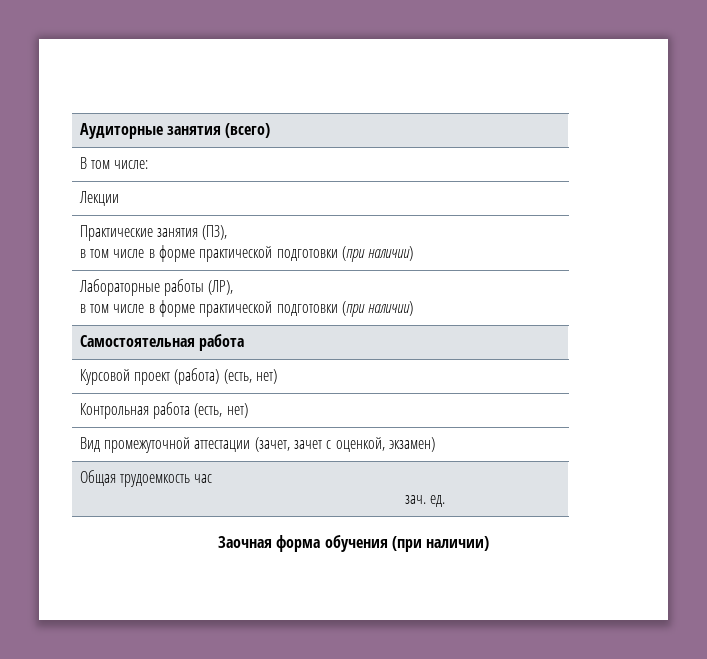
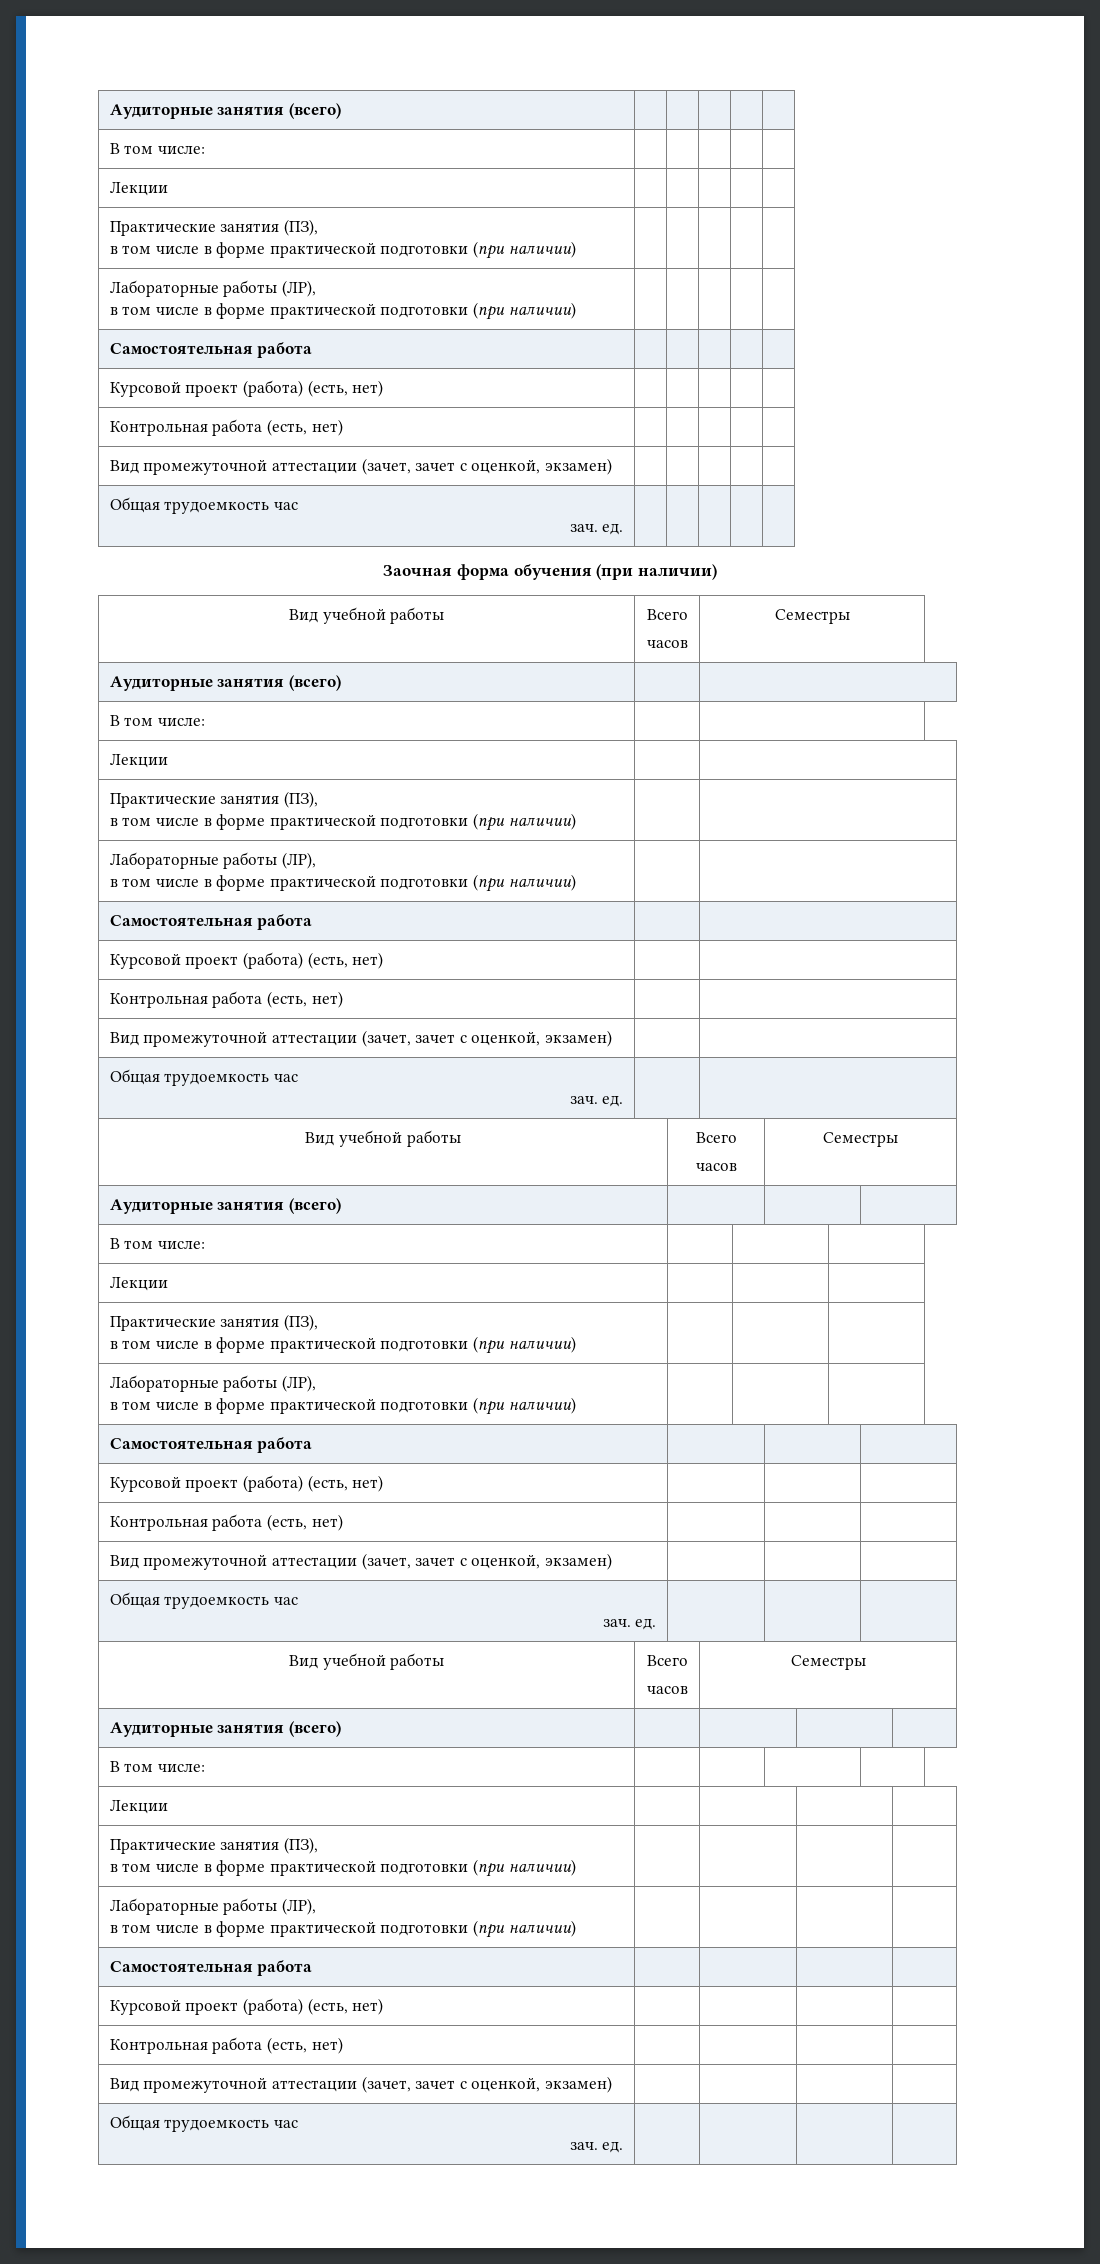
(490, 543) none -> [288,607,445,624] [646,609,688,620] [646,640,688,648] [774,609,850,624] [109,675,341,691] [109,715,205,726] [109,753,168,768] [109,791,318,808] [109,813,576,831] [109,852,316,869] [109,874,576,892] [109,914,313,930] [109,952,384,969] [109,991,343,1008] [109,1030,612,1047] [109,1069,298,1086] [569,1095,624,1107] [305,1130,461,1147] [695,1132,737,1143] [695,1163,737,1171] [823,1132,898,1147] [109,1198,341,1214] [109,1238,205,1249] [109,1276,168,1291] [109,1314,318,1331] [109,1336,576,1354] [109,1375,316,1392] [109,1397,576,1415] [109,1437,313,1453] [109,1475,384,1492] [109,1514,343,1531] [109,1553,612,1570] [109,1592,298,1609] [602,1618,657,1630] [288,1653,445,1670] [646,1655,688,1666] [646,1686,688,1694] [790,1655,866,1670] [109,1721,341,1737] [109,1761,205,1772] [109,1799,168,1814] [109,1837,318,1854] [109,1859,576,1877] [109,1898,316,1915] [109,1920,576,1938] [109,1960,313,1976] [109,1998,384,2015] [109,2037,343,2054] [109,2076,612,2093] [109,2115,298,2132] [569,2141,624,2153] // Вид учебной работы | Всего // часов | Семестры // Аудиторные занятия (всего) | | // В том числе: | | // Лекции | | // Практические занятия (ПЗ), // в том числе в форме практической подготовки (при наличии) | | // Лабораторные работы (ЛР), // в том числе в форме практической подготовки (при наличии) | | // Самостоятельная работа | | // Курсовой проект (работа) (есть, нет) | | // Контрольная работа (есть, нет) | | // Вид промежуточной аттестации (зачет, зачет с оценкой, экзамен) | | // Общая трудоемкость час // зач. ед. | | // Вид учебной работы | Всего // часов | Семестры // Аудиторные занятия (всего) | | | // В том числе: | | | // Лекции | | | // Практические занятия (ПЗ), // в том числе в форме практической подготовки (при наличии) | | | // Лабораторные работы (ЛР), // в том числе в форме практической подготовки (при наличии) | | | // Самостоятельная работа | | | // Курсовой проект (работа) (есть, нет) | | | // Контрольная работа (есть, нет) | | | // Вид промежуточной аттестации (зачет, зачет с оценкой, экзамен) | | | // Общая трудоемкость час // зач. ед. | | | // Вид учебной работы | Всего // часов | Семестры // Аудиторные занятия (всего) | | | | // В том числе: | | | | // Лекции | | | | // Практические занятия (ПЗ), // в том числе в форме практической подготовки (при наличии) | | | | // Лабораторные работы (ЛР), // в том числе в форме практической подготовки (при наличии) | | | | // Самостоятельная работа | | | | // Курсовой проект (работа) (есть, нет) | | | | // Контрольная работа (есть, нет) | | | | // Вид промежуточной аттестации (зачет, зачет с оценкой, экзамен) | | | | // Общая трудоемкость час // зач. ед. | | | |

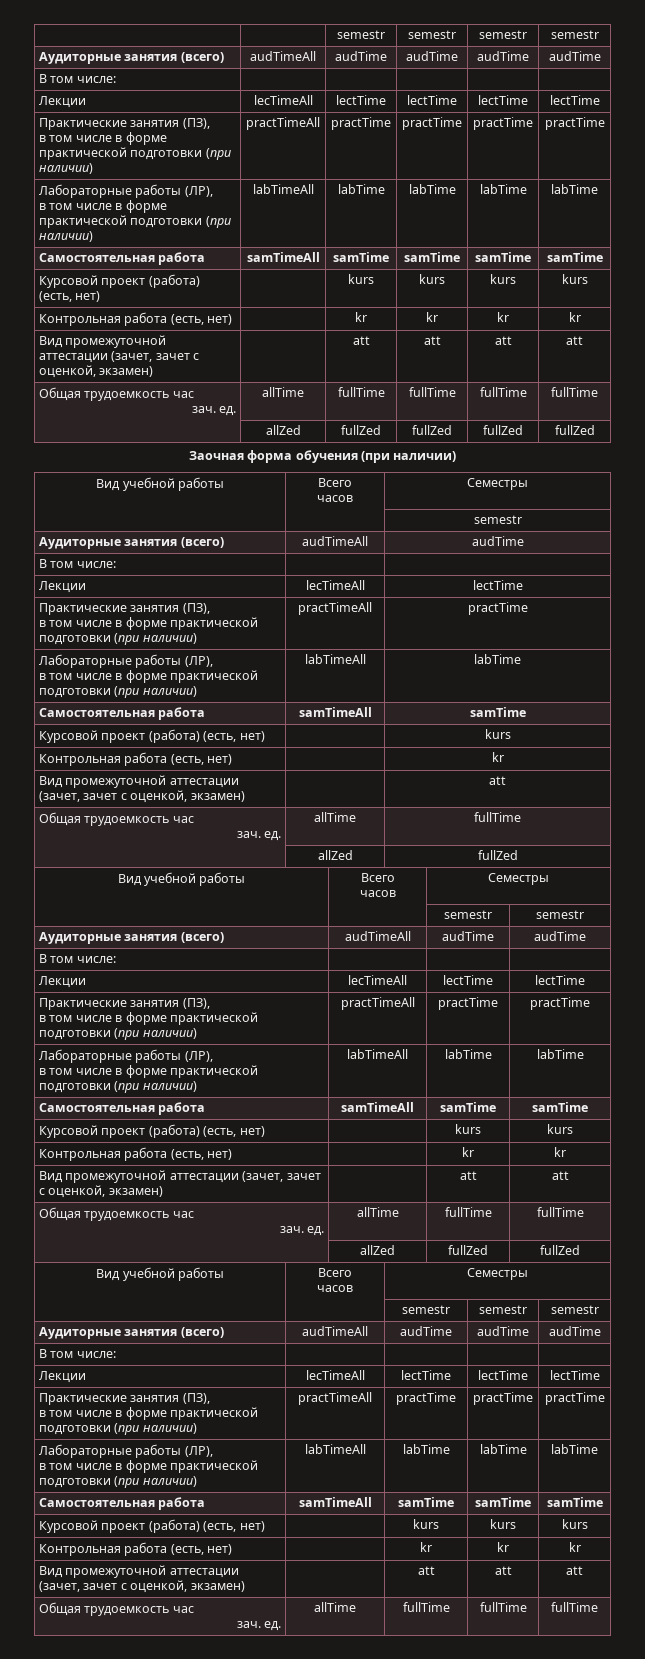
[109,103,341,119] Аудиторные занятия (всего) | | | | | -> [337,30,385,39] [408,30,456,39] [479,30,527,39] [550,30,599,39] [39,52,224,64] [250,51,316,61] [335,51,387,61] [406,51,458,61] [477,51,529,61] [548,51,601,61] | | semestr | semestr | semestr | semestr // Аудиторные занятия (всего) | audTimeAll | audTime | audTime | audTime | audTime
(168, 188) | | | | -> [253,95,313,105] [336,95,386,105] [407,95,457,105] [478,95,528,105] [549,95,600,105] lecTimeAll | lectTime | lectTime | lectTime | lectTime
(576, 249) | | | | -> [246,117,320,130] [331,117,391,130] [402,117,462,130] [473,117,533,130] [544,117,605,130] practTimeAll | practTime | practTime | practTime | practTime
[109,342,313,358] [109,380,384,397] [109,419,343,436] [109,458,612,475] [109,497,298,514] [569,523,624,535] | | | | // Самостоятельная работа | | | | | // Курсовой проект (работа) (есть, нет) | | | | | // Контрольная работа (есть, нет) | | | | | // Вид промежуточной аттестации (зачет, зачет с оценкой, экзамен) | | | | | // Общая трудоемкость час // зач. ед. | | | | | -> [252,184,314,194] [337,184,385,194] [408,184,456,194] [479,184,527,194] [551,184,598,194] [39,252,206,265] [246,252,320,262] [333,252,389,262] [404,252,460,262] [475,252,531,262] [546,252,603,262] [39,274,200,288] [39,291,101,302] [348,274,374,284] [419,274,445,284] [490,274,516,284] [561,274,588,284] [39,312,233,326] [355,312,367,322] [426,312,438,322] [497,312,509,322] [568,312,581,322] [39,335,167,348] [39,351,200,363] [39,365,154,378] [352,336,370,345] [423,336,441,345] [494,336,512,345] [566,336,583,345] [39,387,194,401] [191,406,236,416] [262,387,304,397] [337,387,385,397] [408,387,456,397] [479,387,527,397] [551,387,598,397] [265,425,301,435] [341,425,381,435] [412,425,452,435] [483,425,523,435] [554,425,595,435] labTimeAll | labTime | labTime | labTime | labTime // Самостоятельная работа | samTimeAll | samTime | samTime | samTime | samTime // Курсовой проект (работа) (есть, нет) | | kurs | kurs | kurs | kurs // Контрольная работа (есть, нет) | | kr | kr | kr | kr // Вид промежуточной аттестации (зачет, зачет с оценкой, экзамен) | | att | att | att | att // Общая трудоемкость час // зач. ед. | allTime | fullTime | fullTime | fullTime | fullTime // | allZed | fullZed | fullZed | fullZed | fullZed
[109,675,341,691] // Аудиторные занятия (всего) | | -> [473,515,522,524] [39,537,224,549] [302,536,368,546] [471,536,524,546] // | | semestr // Аудиторные занятия (всего) | audTimeAll | audTime
(168, 760) | -> [305,580,365,590] [472,580,523,590] lecTimeAll | lectTime
(576, 821) | -> [298,602,372,615] [467,602,528,615] practTimeAll | practTime
[109,914,313,930] [109,952,384,969] [109,991,343,1008] [109,1030,612,1047] [109,1069,298,1086] [569,1095,624,1107] [305,1130,461,1147] [695,1132,737,1143] [695,1163,737,1171] [823,1132,898,1147] [109,1198,341,1214] | // Самостоятельная работа | | // Курсовой проект (работа) (есть, нет) | | // Контрольная работа (есть, нет) | | // Вид промежуточной аттестации (зачет, зачет с оценкой, экзамен) | | // Общая трудоемкость час // зач. ед. | | // Вид учебной работы | Всего // часов | Семестры // Аудиторные занятия (всего) | | | -> [304,654,366,664] [474,654,521,664] [39,707,206,720] [298,707,372,717] [469,707,526,717] [39,729,265,743] [484,729,511,739] [39,752,233,766] [491,752,504,762] [39,775,239,788] [39,790,245,803] [489,776,506,785] [39,812,194,826] [236,831,281,841] [314,812,356,822] [474,812,521,822] [317,850,353,860] [477,850,518,860] [117,872,246,886] [360,873,395,882] [359,890,396,897] [488,873,549,885] [444,910,492,919] [536,910,584,919] [39,932,224,944] [344,931,411,941] [442,931,494,941] [534,931,586,941] labTimeAll | labTime // Самостоятельная работа | samTimeAll | samTime // Курсовой проект (работа) (есть, нет) | | kurs // Контрольная работа (есть, нет) | | kr // Вид промежуточной аттестации (зачет, зачет с оценкой, экзамен) | | att // Общая трудоемкость час // зач. ед. | allTime | fullTime // | allZed | fullZed // Вид учебной работы | Всего // часов | Семестры // | | semestr | semestr // Аудиторные занятия (всего) | audTimeAll | audTime | audTime
(168, 1283) | | -> [348,975,407,985] [443,975,493,985] [535,975,585,985] lecTimeAll | lectTime | lectTime
(576, 1344) | | -> [340,997,415,1010] [438,997,498,1010] [530,997,590,1010] practTimeAll | practTime | practTime
[109,1437,313,1453] [109,1475,384,1492] [109,1514,343,1531] [109,1553,612,1570] [109,1592,298,1609] [602,1618,657,1630] [288,1653,445,1670] [646,1655,688,1666] [646,1686,688,1694] [790,1655,866,1670] [109,1721,341,1737] | | // Самостоятельная работа | | | // Курсовой проект (работа) (есть, нет) | | | // Контрольная работа (есть, нет) | | | // Вид промежуточной аттестации (зачет, зачет с оценкой, экзамен) | | | // Общая трудоемкость час // зач. ед. | | | // Вид учебной работы | Всего // часов | Семестры // Аудиторные занятия (всего) | | | | -> [347,1049,408,1059] [444,1049,492,1059] [536,1049,584,1059] [39,1102,206,1115] [341,1102,414,1112] [440,1102,496,1112] [532,1102,588,1112] [39,1124,265,1138] [455,1124,481,1134] [547,1124,573,1134] [39,1147,233,1161] [462,1147,474,1157] [554,1147,566,1157] [39,1170,321,1183] [39,1185,163,1198] [459,1171,477,1180] [551,1171,569,1180] [39,1207,194,1221] [279,1226,324,1236] [356,1207,399,1217] [444,1207,492,1217] [536,1207,584,1217] [360,1245,395,1255] [448,1245,488,1255] [540,1245,580,1255] [96,1267,224,1281] [318,1268,352,1277] [317,1285,353,1292] [467,1268,528,1280] [402,1305,450,1314] [479,1305,527,1314] [550,1305,599,1314] [39,1327,224,1339] [302,1326,368,1336] [400,1326,452,1336] [477,1326,529,1336] [548,1326,601,1336] labTimeAll | labTime | labTime // Самостоятельная работа | samTimeAll | samTime | samTime // Курсовой проект (работа) (есть, нет) | | kurs | kurs // Контрольная работа (есть, нет) | | kr | kr // Вид промежуточной аттестации (зачет, зачет с оценкой, экзамен) | | att | att // Общая трудоемкость час // зач. ед. | allTime | fullTime | fullTime // | allZed | fullZed | fullZed // Вид учебной работы | Всего // часов | Семестры // | | semestr | semestr | semestr // Аудиторные занятия (всего) | audTimeAll | audTime | audTime | audTime
(168, 1806) | | | -> [305,1370,365,1380] [401,1370,451,1380] [478,1370,528,1380] [549,1370,600,1380] lecTimeAll | lectTime | lectTime | lectTime
(576, 1867) | | | -> [298,1392,372,1405] [396,1392,456,1405] [473,1392,533,1405] [544,1392,605,1405] practTimeAll | practTime | practTime | practTime
[109,1960,313,1976] [109,1998,384,2015] [109,2037,343,2054] [109,2076,612,2093] [109,2115,298,2132] [569,2141,624,2153] | | | // Самостоятельная работа | | | | // Курсовой проект (работа) (есть, нет) | | | | // Контрольная работа (есть, нет) | | | | // Вид промежуточной аттестации (зачет, зачет с оценкой, экзамен) | | | | // Общая трудоемкость час // зач. ед. | | | | -> [304,1444,366,1454] [402,1444,450,1454] [479,1444,527,1454] [551,1444,598,1454] [39,1497,206,1510] [298,1497,372,1507] [398,1497,454,1507] [475,1497,531,1507] [546,1497,603,1507] [39,1519,265,1533] [413,1519,439,1529] [490,1519,516,1529] [561,1519,588,1529] [39,1542,233,1556] [420,1542,432,1552] [497,1542,509,1552] [568,1542,581,1552] [39,1565,239,1578] [39,1580,245,1593] [417,1566,435,1575] [494,1566,512,1575] [566,1566,583,1575] [39,1602,194,1616] [236,1621,281,1631] [314,1602,356,1612] [402,1602,450,1612] [479,1602,527,1612] [551,1602,598,1612] labTimeAll | labTime | labTime | labTime // Самостоятельная работа | samTimeAll | samTime | samTime | samTime // Курсовой проект (работа) (есть, нет) | | kurs | kurs | kurs // Контрольная работа (есть, нет) | | kr | kr | kr // Вид промежуточной аттестации (зачет, зачет с оценкой, экзамен) | | att | att | att // Общая трудоемкость час // зач. ед. | allTime | fullTime | fullTime | fullTime

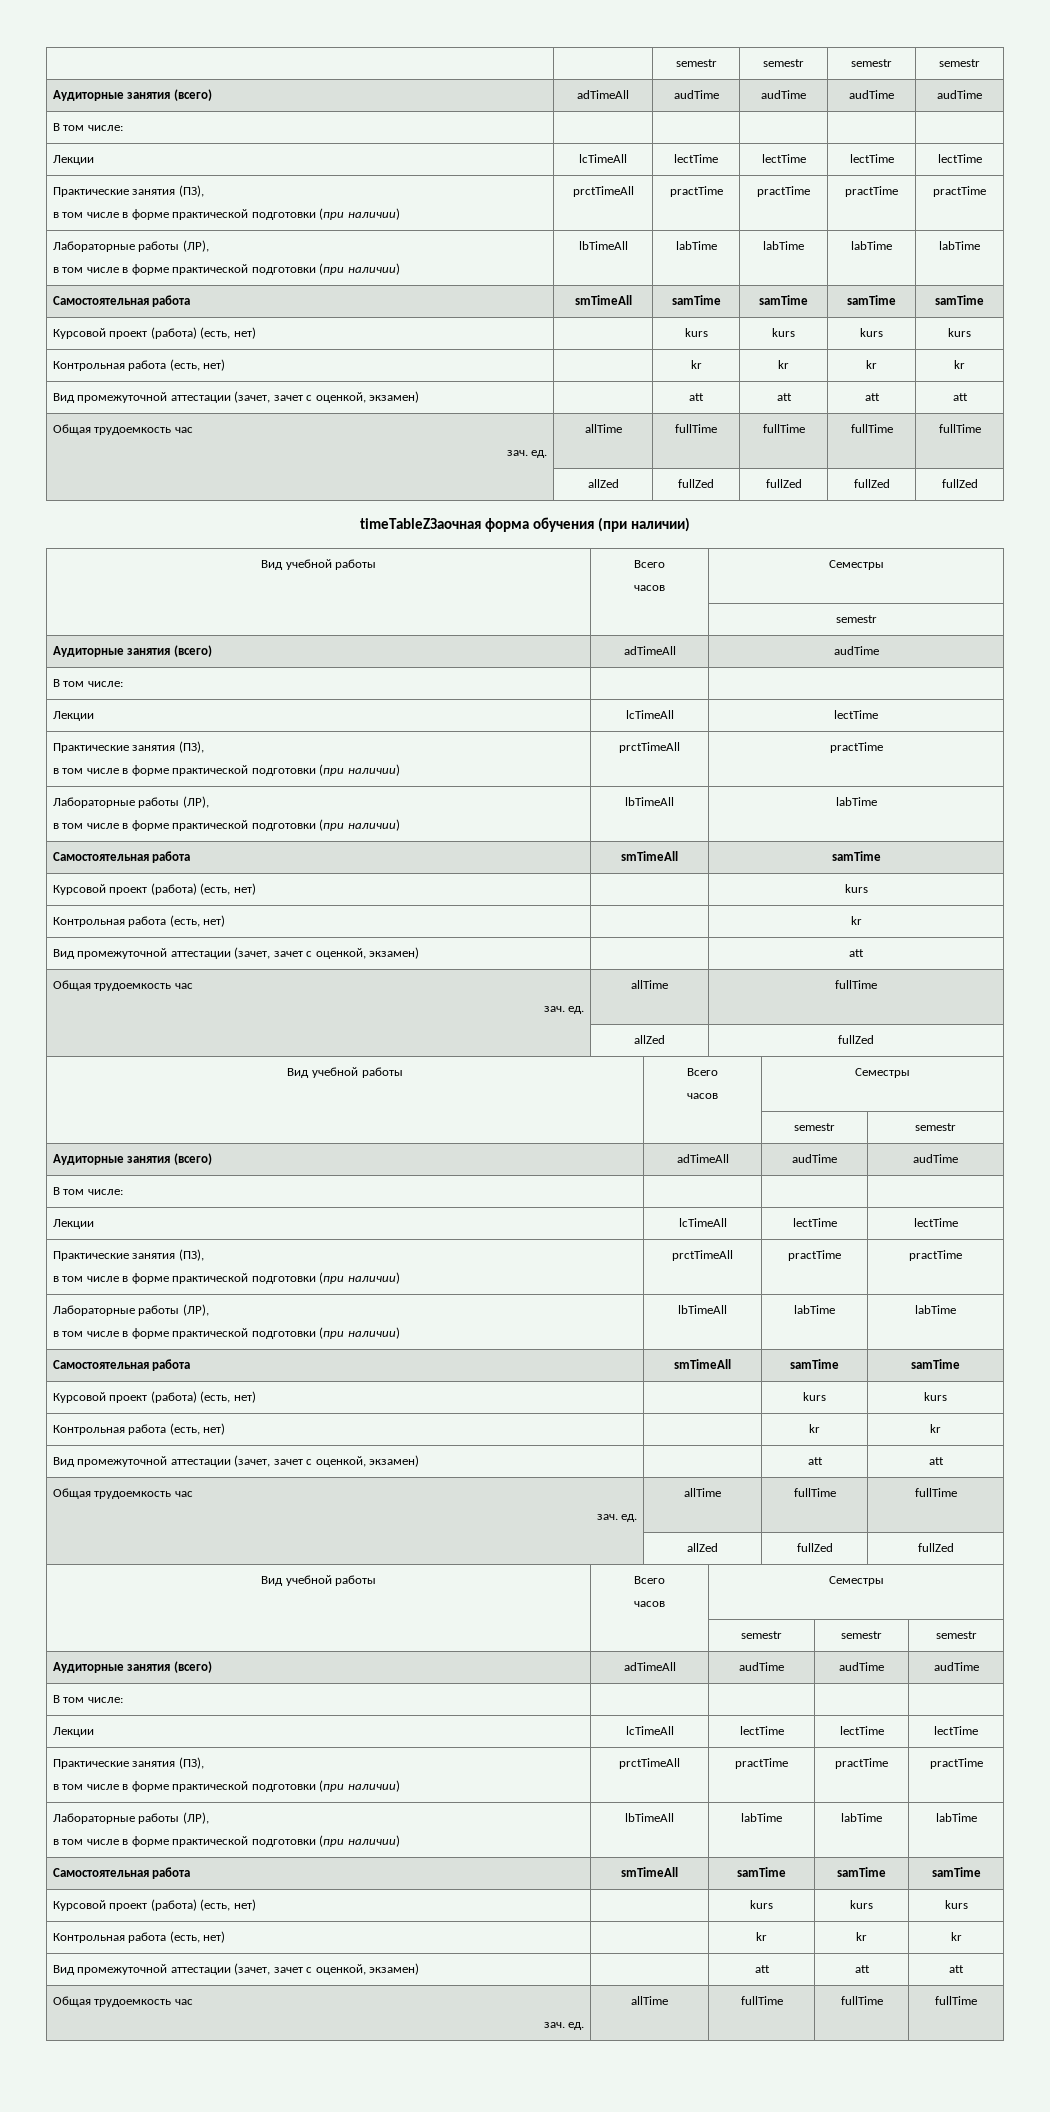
[250,51,316,61] audTimeAll -> [577,90,629,99] adTimeAll
[253,95,313,105] lecTimeAll -> [579,154,627,163] lcTimeAll
[246,117,320,130] practTimeAll -> [572,186,634,197] prctTimeAll
[252,184,314,194] labTimeAll -> [578,241,628,250] lbTimeAll
[246,252,320,262] samTimeAll -> [574,295,632,305] smTimeAll
[188,451,244,460] Заочная -> [360,518,482,529] timeTableZЗаочная
[302,536,368,546] audTimeAll -> [623,646,676,655] adTimeAll
[305,580,365,590] lecTimeAll -> [625,710,674,719] lcTimeAll
[298,602,372,615] practTimeAll -> [619,742,680,753] prctTimeAll
[304,654,366,664] [474,654,521,664] [39,707,206,720] [298,707,372,717] labTimeAll | labTime // Самостоятельная работа | samTimeAll -> [625,797,674,806] [835,797,877,806] [52,851,191,863] [621,851,678,861] lbTimeAll | labTime // Самостоятельная работа | smTimeAll
[344,931,411,941] audTimeAll -> [676,1154,729,1163] adTimeAll
[348,975,407,985] lecTimeAll -> [678,1218,727,1227] lcTimeAll
[340,997,415,1010] practTimeAll -> [672,1250,733,1261] prctTimeAll
[347,1049,408,1059] [444,1049,492,1059] [536,1049,584,1059] [39,1102,206,1115] [341,1102,414,1112] labTimeAll | labTime | labTime // Самостоятельная работа | samTimeAll -> [678,1305,727,1314] [794,1305,835,1314] [915,1305,956,1314] [52,1359,191,1371] [674,1359,731,1369] lbTimeAll | labTime | labTime // Самостоятельная работа | smTimeAll
[302,1326,368,1336] audTimeAll -> [623,1662,676,1671] adTimeAll
[305,1370,365,1380] lecTimeAll -> [625,1726,674,1735] lcTimeAll
[298,1392,372,1405] practTimeAll -> [619,1758,680,1769] prctTimeAll
[304,1444,366,1454] [402,1444,450,1454] [479,1444,527,1454] [551,1444,598,1454] [39,1497,206,1510] [298,1497,372,1507] labTimeAll | labTime | labTime | labTime // Самостоятельная работа | samTimeAll -> [625,1813,674,1822] [741,1813,782,1822] [841,1813,882,1822] [935,1813,977,1822] [52,1867,191,1879] [621,1867,678,1877] lbTimeAll | labTime | labTime | labTime // Самостоятельная работа | smTimeAll

